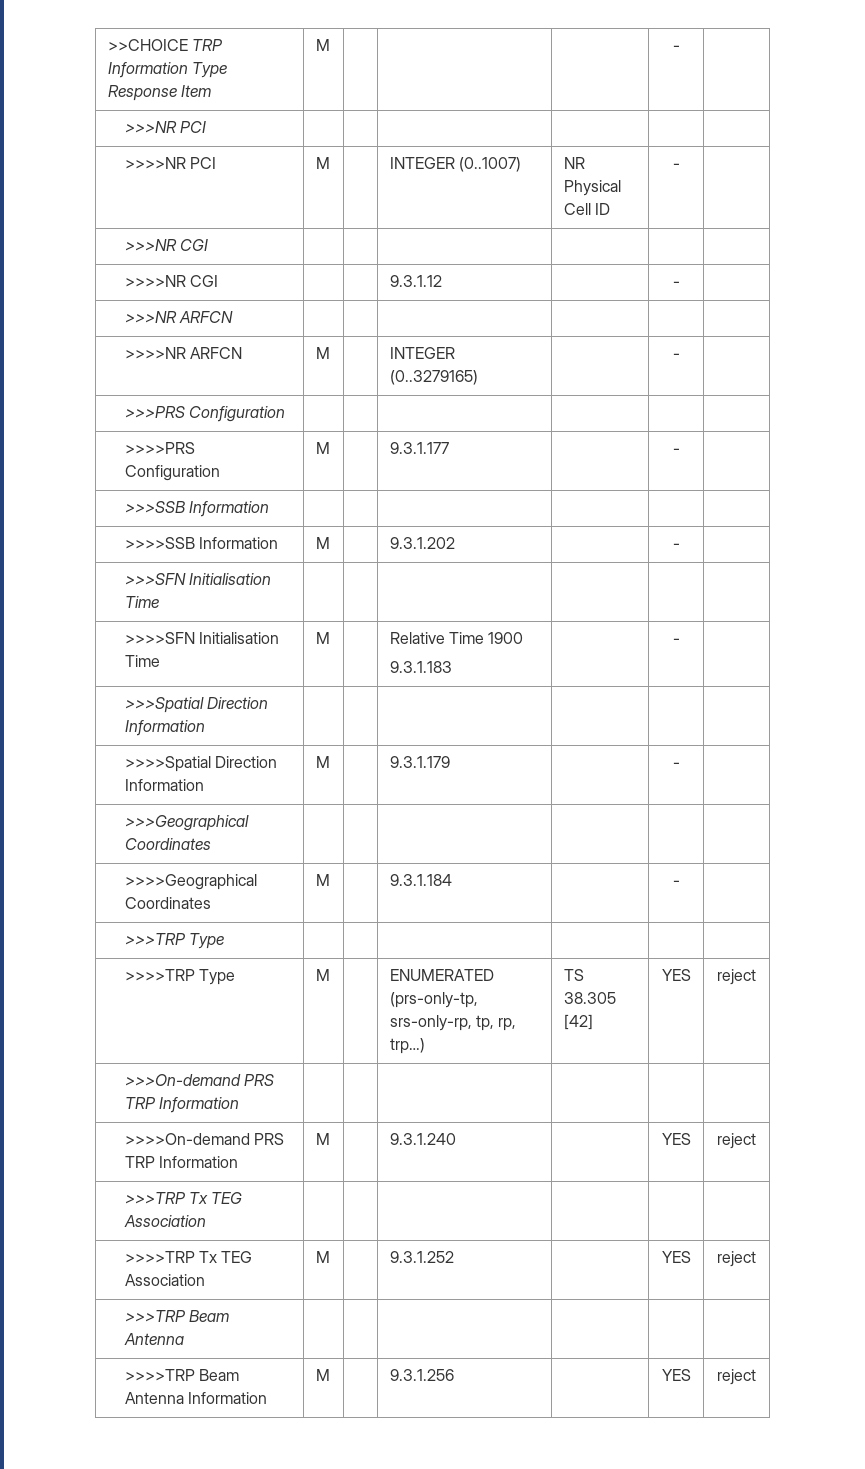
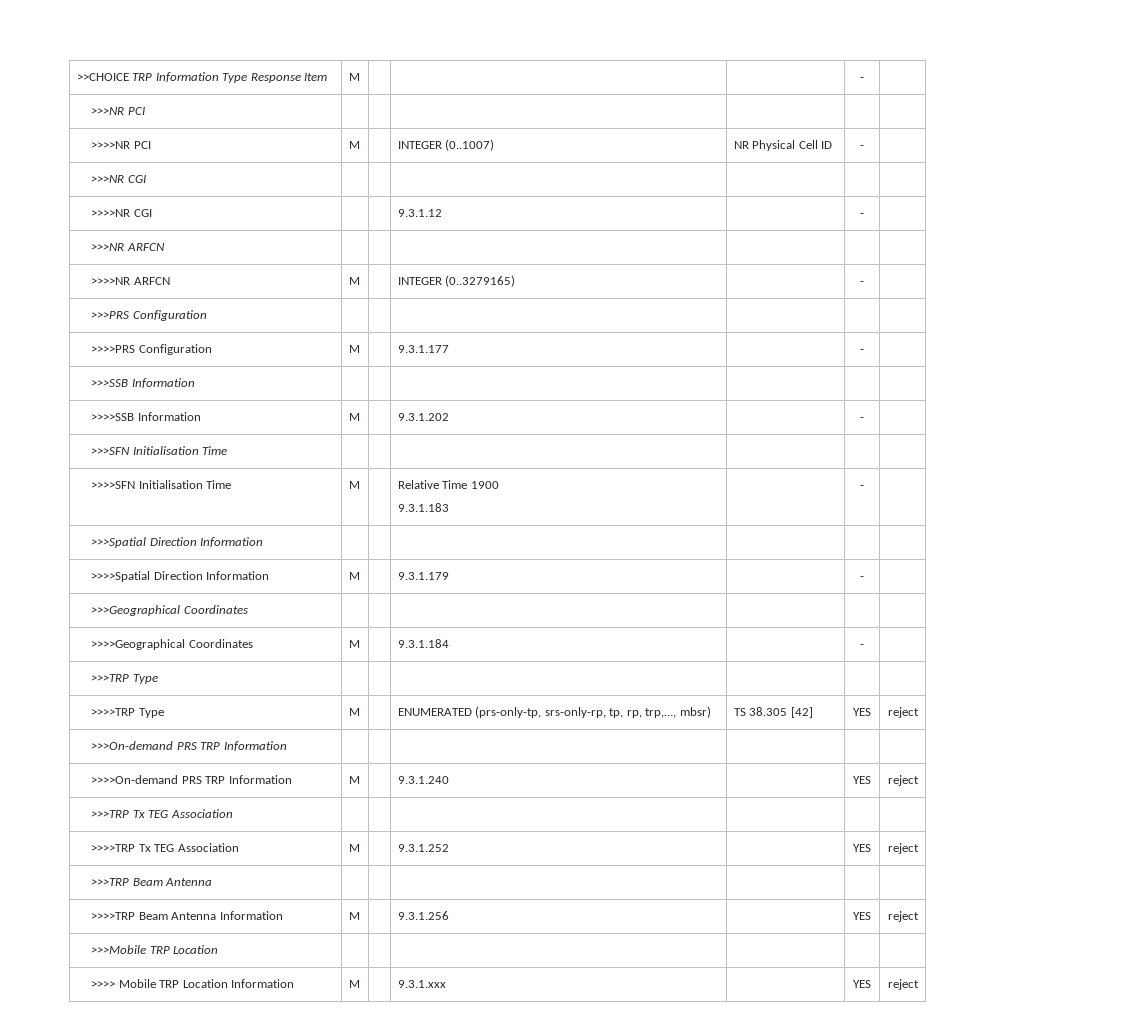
[389,1038,425,1054] trp…) -> [645,706,711,718] trp,…, mbsr)
(756, 1377) none -> [91,945,219,954] [91,979,295,988] [348,980,360,988] [397,980,446,988] [853,980,871,988] [887,979,919,990] // >>>Mobile TRP Location | | | | | | // >>>> Mobile TRP Location Information | M | | 9.3.1.xxx | | YES | reject

